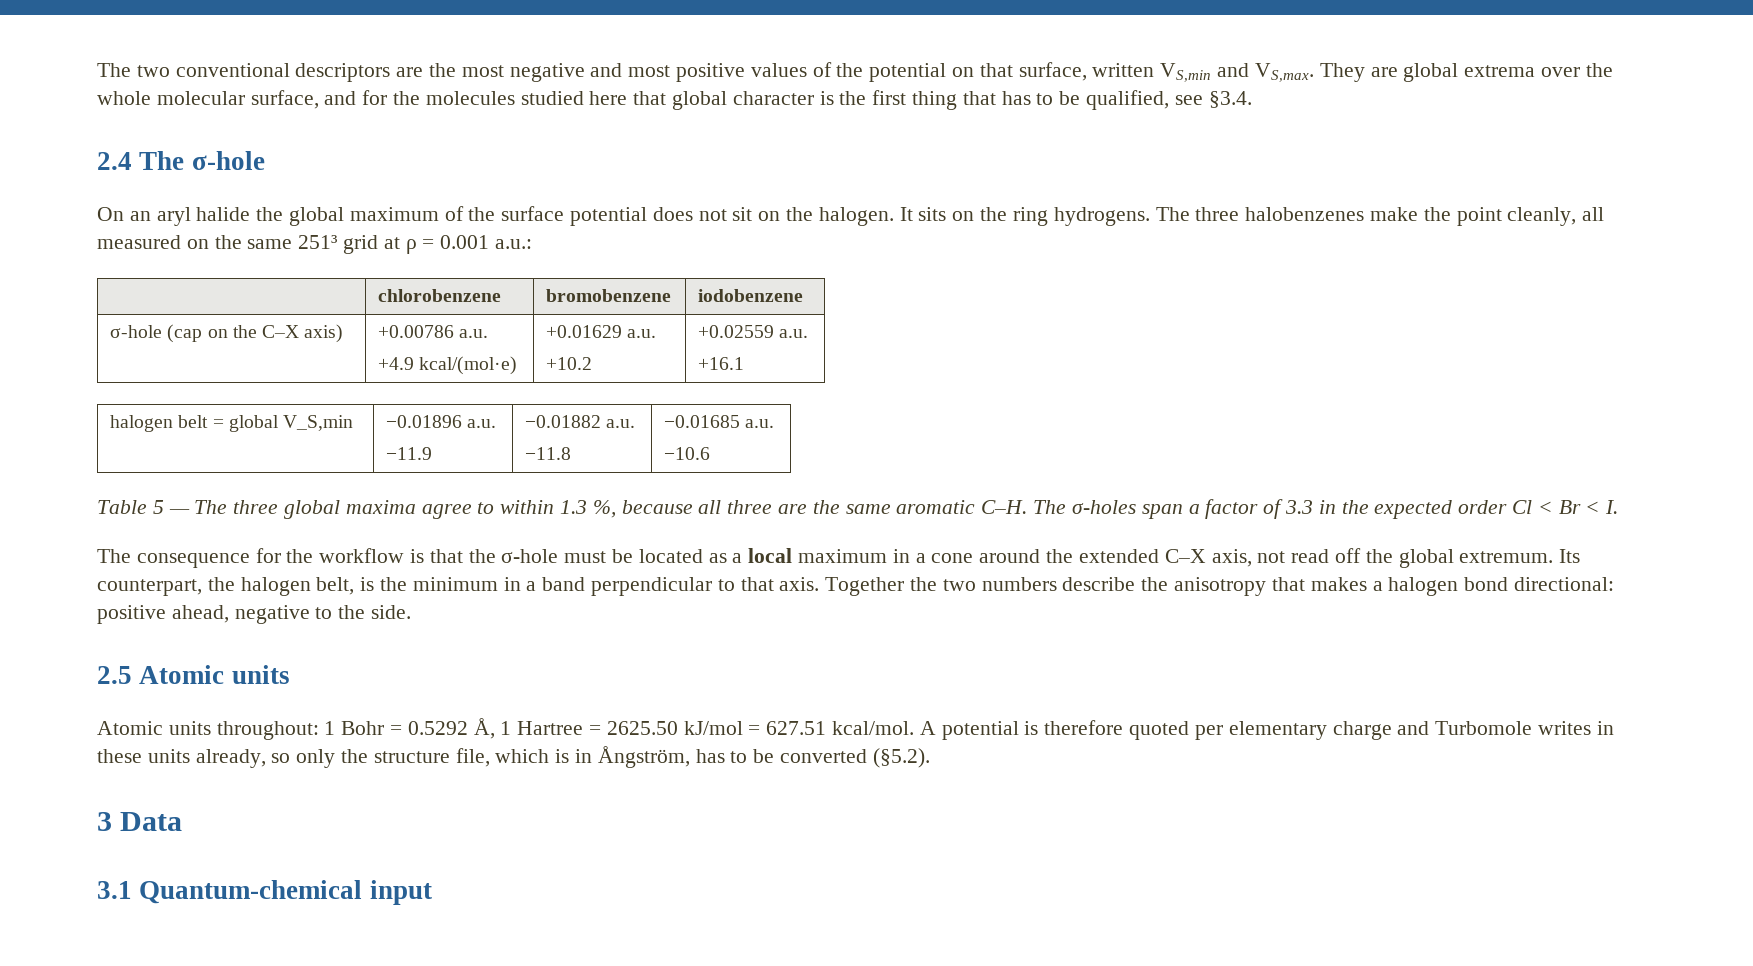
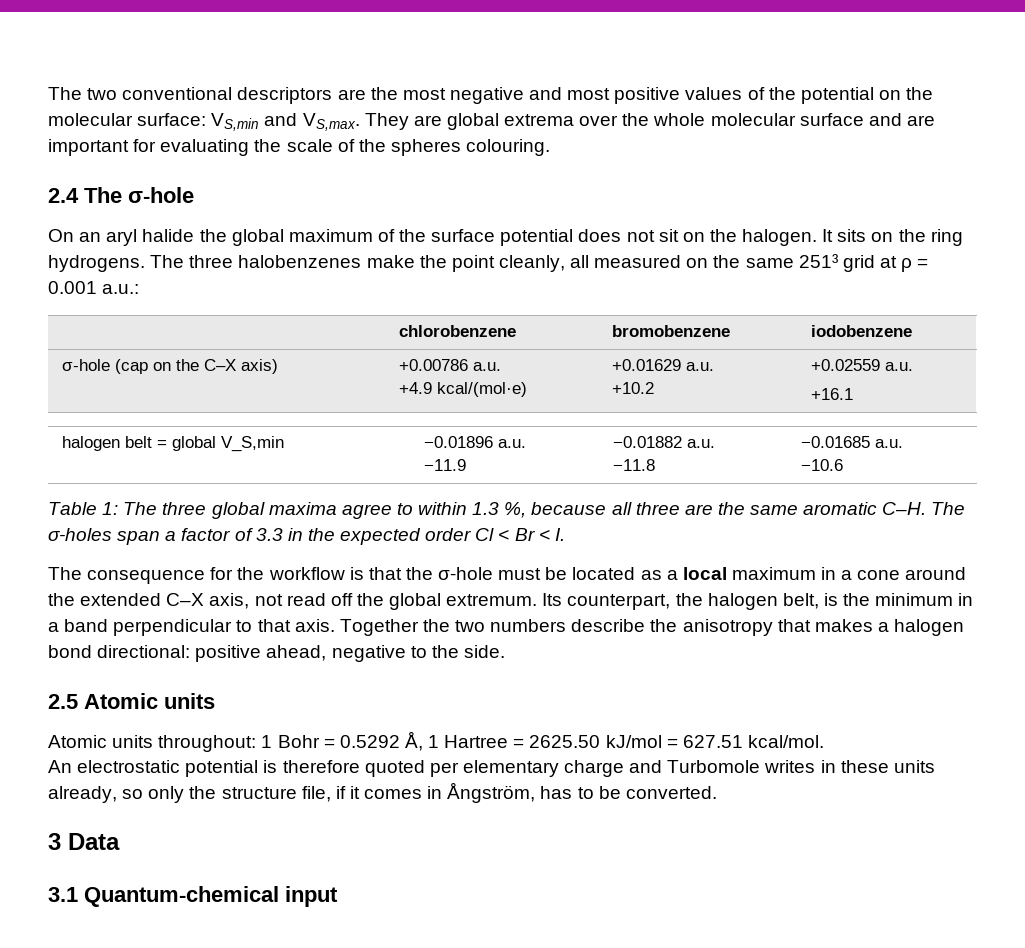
[979,62,1155,81] that surface, written -> [906,87,934,100] [48,113,207,126] the molecular surface:
[250,90,1252,110] surface, and for the molecules studied here that global character is the first thing that has to be qualified, see §3.4. -> [799,113,935,126] [48,139,551,156] surface and are important for evaluating the scale of the spheres colouring.
[152,500,190,514] 5 — -> [102,502,119,515] 1:
[919,721,936,735] A -> [48,760,181,773] // An electrostatic
[495,749,570,763] which is -> [335,786,423,799] if it comes
[780,748,930,768] converted (§5.2). -> [625,786,717,799] converted.

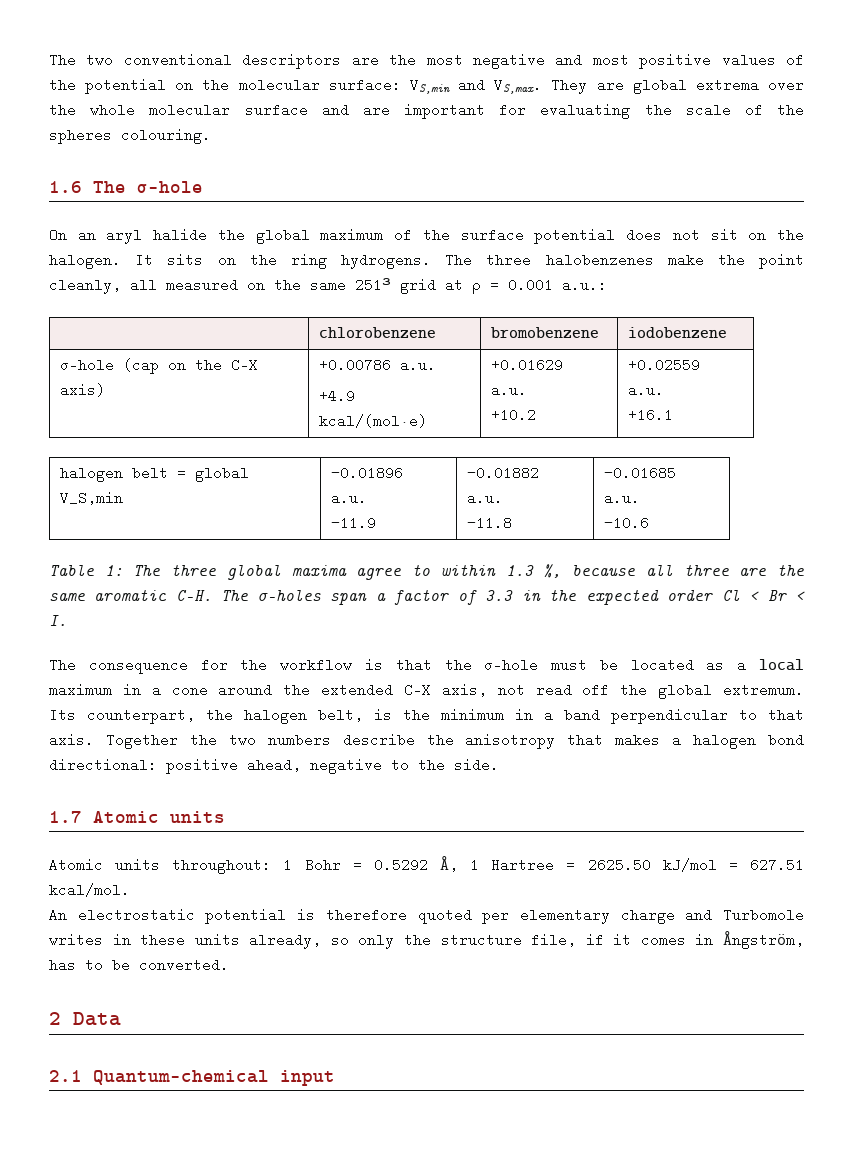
[48,188,79,203] 2.4 -> [49,181,82,193] 1.6
[48,694,78,709] 2.5 -> [49,811,82,823] 1.7
[48,833,61,850] 3 -> [49,1012,61,1025] 2
[48,887,78,902] 3.1 -> [49,1070,82,1082] 2.1

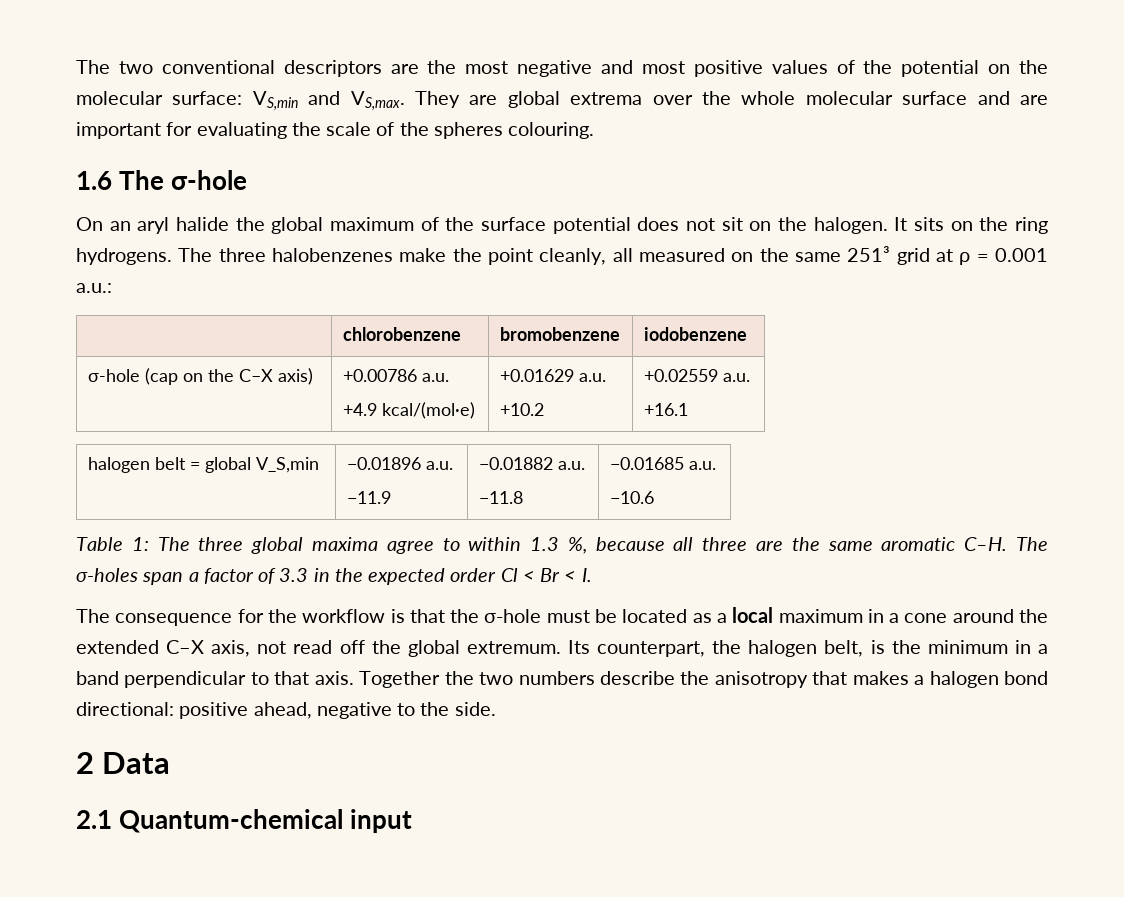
[49,811,225,823] [49,856,804,874] [49,883,130,897] [49,908,804,924] [49,931,804,949] [49,958,229,972] // 1.7 Atomic units // Atomic units throughout: 1 Bohr = 0.5292 Å, 1 Hartree = 2625.50 kJ/mol = 627.51 kcal/mol. // An electrostatic potential is therefore quoted per elementary charge and Turbomole writes in these units already, so only the structure file, if it comes in Ångström, has to be converted. -> (496, 709) none

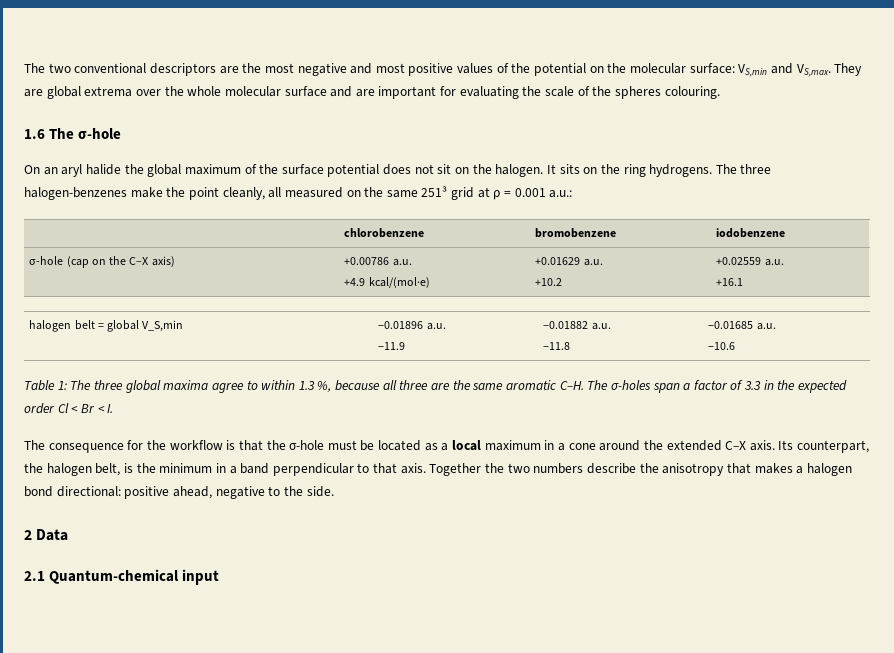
[272,248,393,262] halobenzenes -> [24,187,127,200] halogen-benzenes
[211,640,561,657] axis, not read off the global extremum. -> [749,440,775,451] axis.

